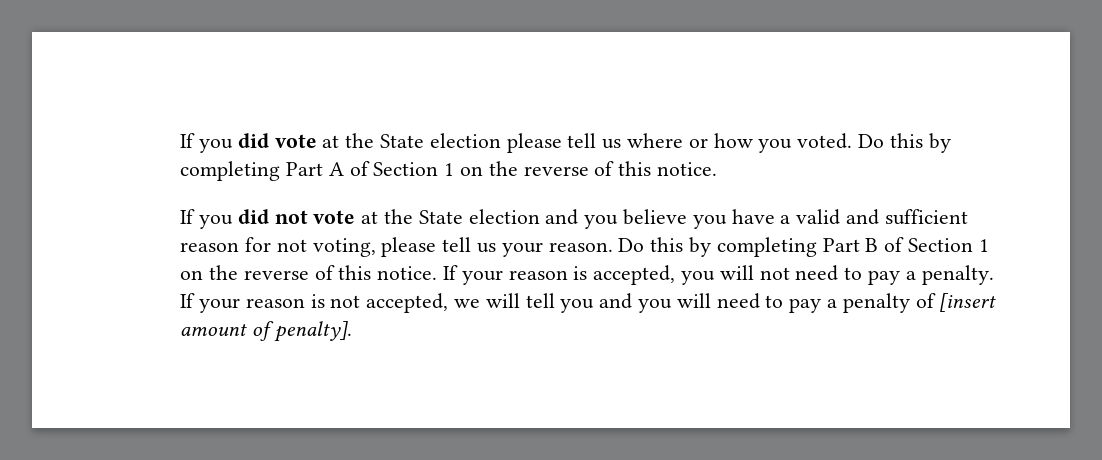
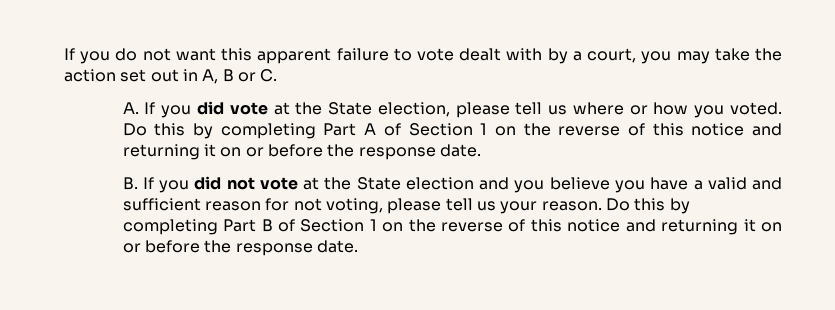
[180,133,233,153] If you -> [64,48,782,64] [64,69,278,84] [122,102,192,118] If you do not want this apparent failure to vote dealt with by a court, you may take the action set out in A, B or C. // A. If you
[429,133,501,148] election -> [377,102,450,117] election,
[656,162,717,176] notice. // -> [691,123,782,136] [122,144,481,160] [122,177,138,190] notice and returning it on or before the response date. // B.
[377,265,994,285] [180,293,997,313] [180,321,352,342] notice. If your reason is accepted, you will not need to pay a penalty. If your reason is not accepted, we will tell you and you will need to pay a penalty of [insert amount of penalty]. -> [567,219,783,235] [122,240,358,256] notice and returning it on or before the response date.

